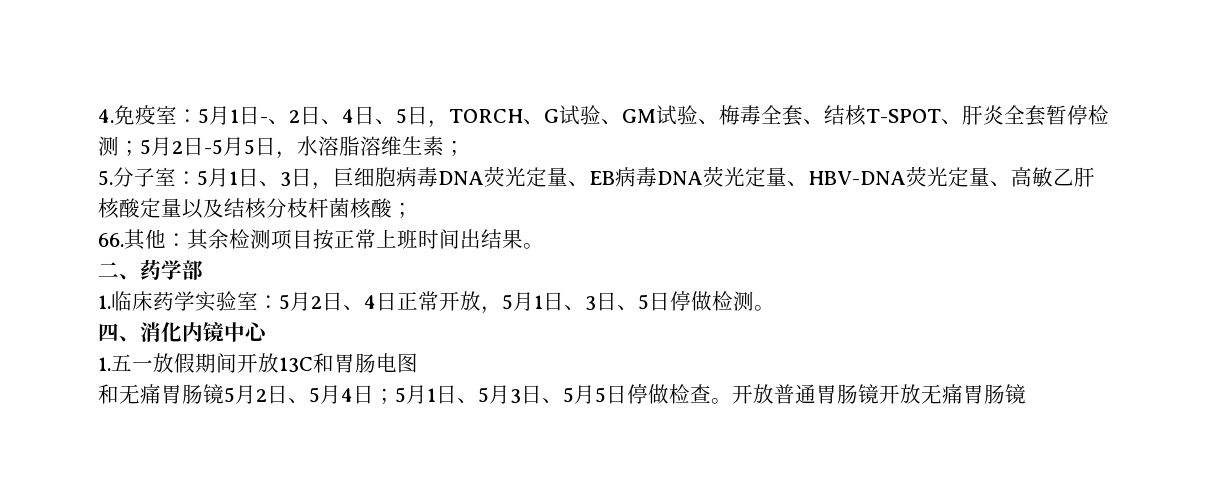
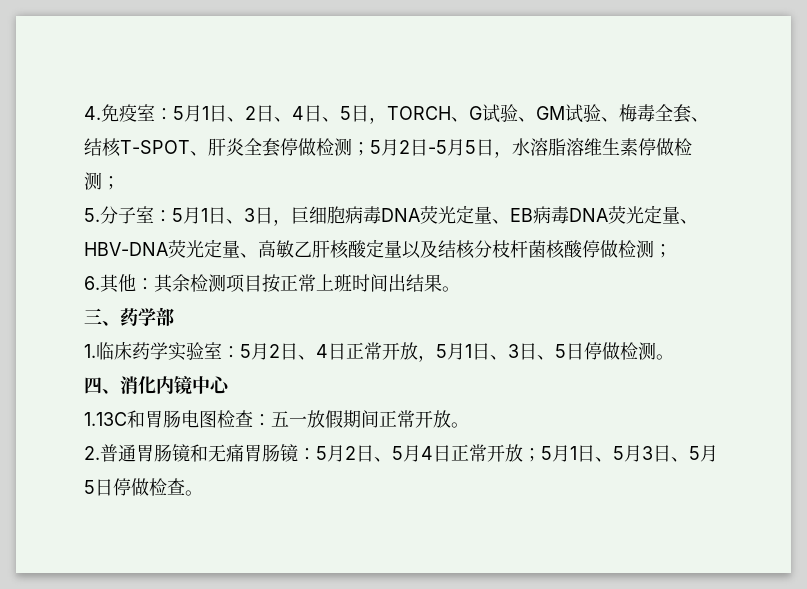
[260,117,268,123] - -> (227, 113) none
[1045,105,1088,125] 暂停 -> [280,138,316,156] 停做
(444, 146) none -> [638,138,692,156] [84,172,102,190] 停做检测
[392,202,413,218] [98,233,124,247] ； // 66. -> [582,240,672,258] [84,276,100,290] 停做检测； // 6.
[98,262,119,278] 二 -> [84,308,102,324] 三
[98,353,418,373] 1.五一放假期间开放13C和胃肠电图 // -> [84,410,469,428] [84,444,190,462] 1.13C和胃肠电图检查：五一放假期间正常开放。 // 2.普通胃肠镜
(224, 394) none -> [298,448,316,460] ：
(374, 394) none -> [451,444,523,462] 正常开放
[732,384,1026,404] 开放普通胃肠镜开放无痛胃肠镜 -> (203, 493) none

